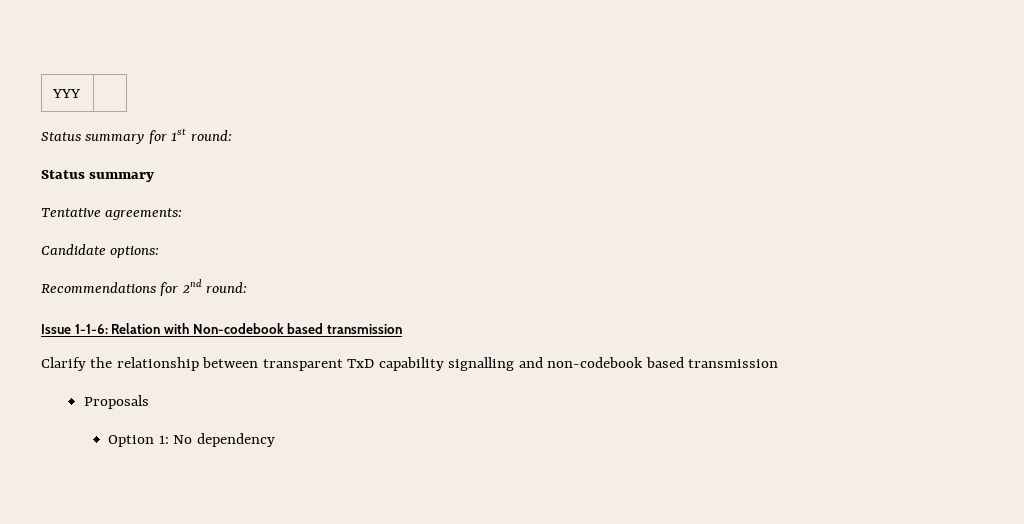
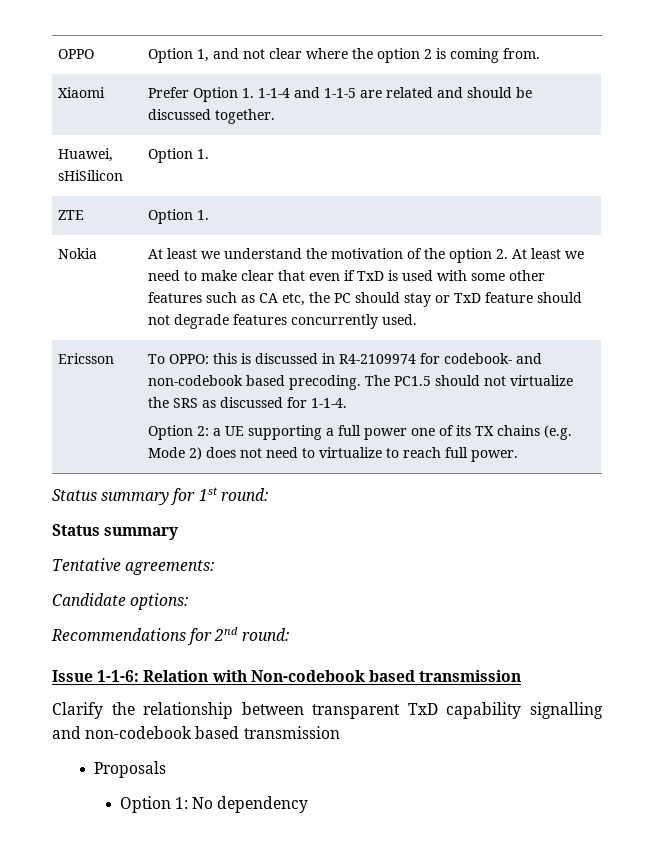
[52,89,81,98] YYY | -> [58,49,95,59] [148,48,541,63] [58,87,106,98] [148,87,533,102] [148,109,276,124] [58,148,114,162] [58,170,124,181] [148,148,210,163] [58,210,85,220] [148,209,210,224] [58,248,98,259] [148,248,585,263] [148,270,546,281] [148,292,583,307] [148,314,418,329] [58,353,115,364] [148,353,543,364] [148,375,574,390] [148,397,348,408] [148,425,573,440] [148,447,519,462] OPPO | Option 1, and not clear where the option 2 is coming from. // Xiaomi | Prefer Option 1. 1-1-4 and 1-1-5 are related and should be discussed together. // Huawei, sHiSilicon | Option 1. // ZTE | Option 1. // Nokia | At least we understand the motivation of the option 2. At least we need to make clear that even if TxD is used with some other features such as CA etc, the PC should stay or TxD feature should not degrade features concurrently used. // Ericsson | To OPPO: this is discussed in R4-2109974 for codebook- and non-codebook based precoding. The PC1.5 should not virtualize the SRS as discussed for 1-1-4. // Option 2: a UE supporting a full power one of its TX chains (e.g. Mode 2) does not need to virtualize to reach full power.

